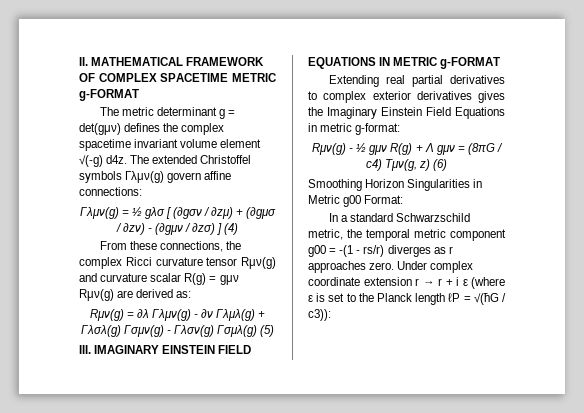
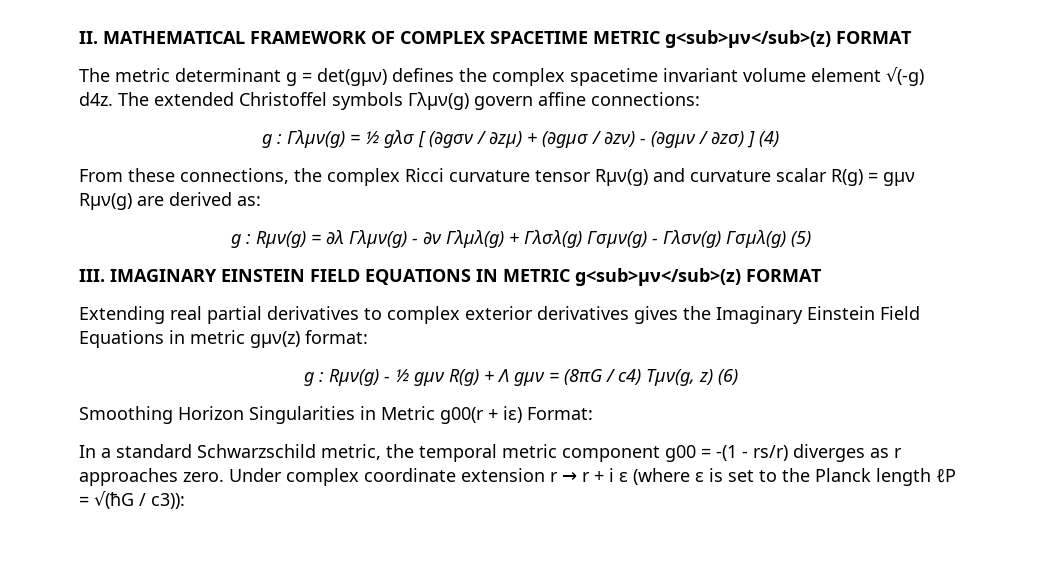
[79,89,139,101] g-FORMAT -> [665,30,912,48] g<sub>μν</sub>(z) FORMAT
(142, 191) none -> [262,134,282,148] g :
(192, 294) none -> [230,234,251,248] g :
[440,57,501,69] g-FORMAT -> [575,268,822,286] g<sub>μν</sub>(z) FORMAT
[355,123,401,135] g-format: // -> [250,330,368,348] [303,372,324,386] gμν(z) format: // g :
[343,195,362,207] g00 -> [440,406,522,424] g00(r + iε)

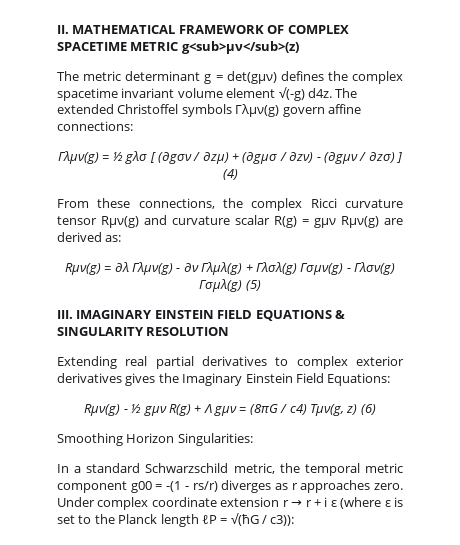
[836,31,912,44] FORMAT -> (299, 47) none
[262,134,282,148] g : -> (133, 126) none
[230,234,251,248] g : -> (122, 238) none
[476,268,822,286] IN METRIC g<sub>μν</sub>(z) FORMAT -> [334,310,345,319] [57,327,230,336] & SINGULARITY RESOLUTION
[79,330,368,348] [303,372,324,386] Equations in metric gμν(z) format: // g : -> [327,373,391,386] Equations: //
[249,406,593,424] Singularities in Metric g00(r + iε) Format: -> [177,433,253,446] Singularities:

